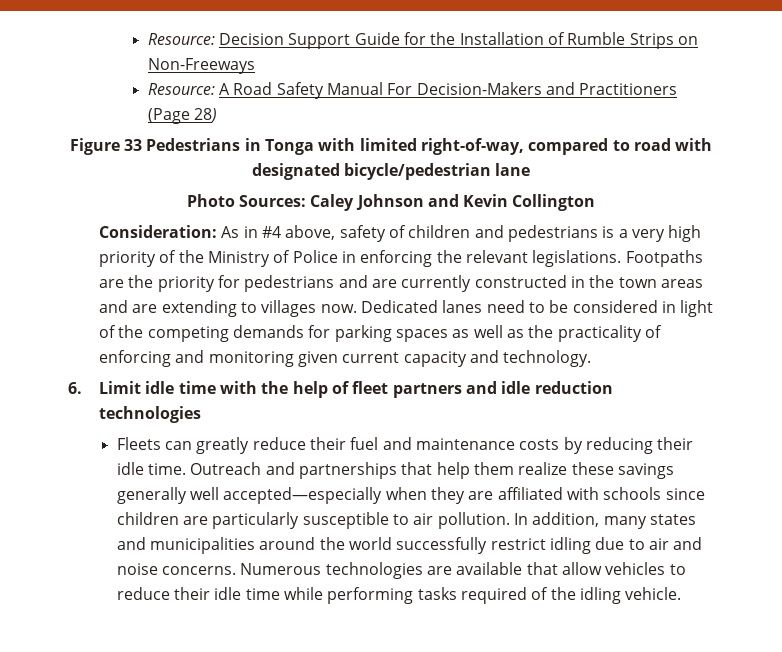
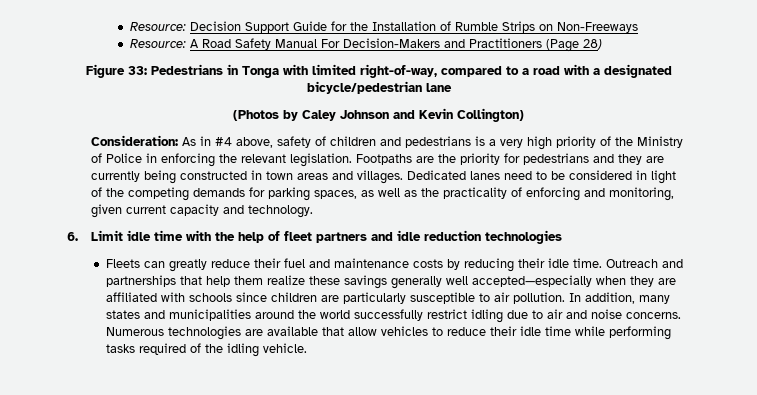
[124,139,143,151] 33 -> [127,66,147,75] 33:
(630, 145) none -> [521,68,529,75] a
(713, 144) none -> [592,68,600,75] a
[186,194,306,207] Photo Sources: -> [233,110,298,121] (Photos by
[512,194,596,211] Collington -> [457,108,524,122] Collington)
[532,250,622,267] legislations. -> [290,153,353,167] legislation.
(368, 281) none -> [618,154,643,165] they
(472, 283) none -> [144,170,177,184] being
[589,275,615,288] the -> (263, 175) none
[132,300,357,317] are extending to villages now. -> [357,170,404,184] villages.
[395,329,448,342] spaces -> [314,190,358,199] spaces,
[208,351,294,367] monitoring -> [609,187,675,201] monitoring,

